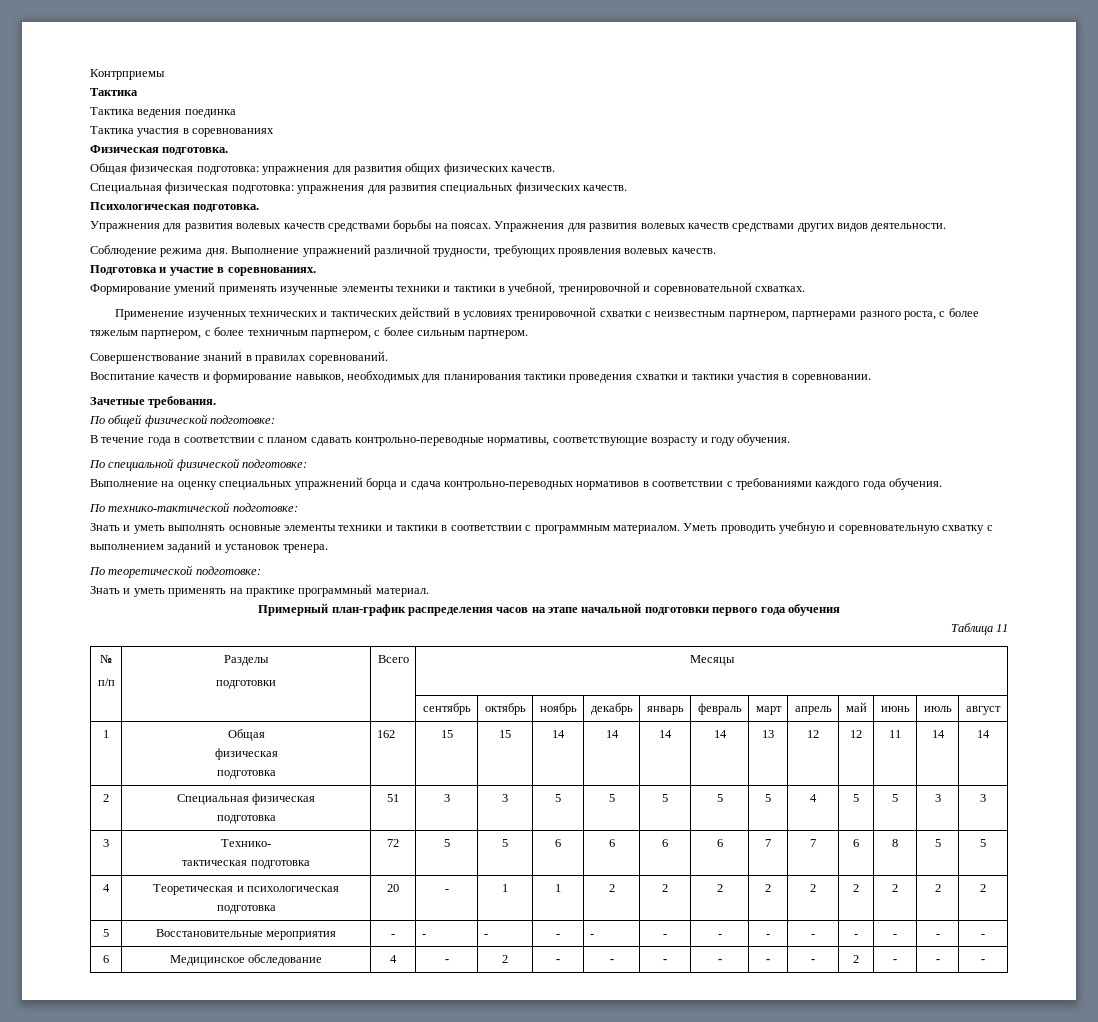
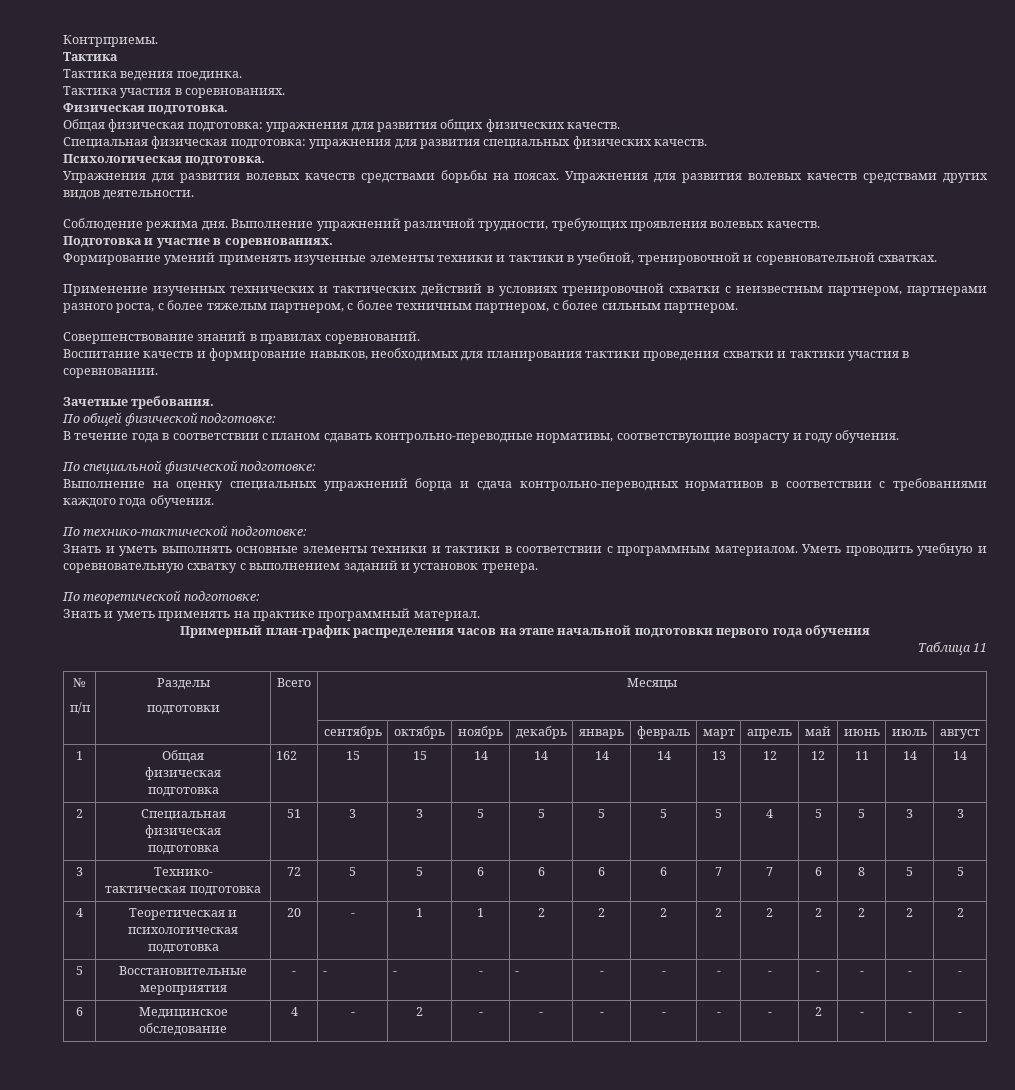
[90,69,165,80] Контрприемы -> [63,35,158,47] Контрприемы.
[184,109,236,118] поединка -> [176,71,242,81] поединка.
[192,128,275,137] соревнованиях -> [185,88,286,98] соревнованиях.

